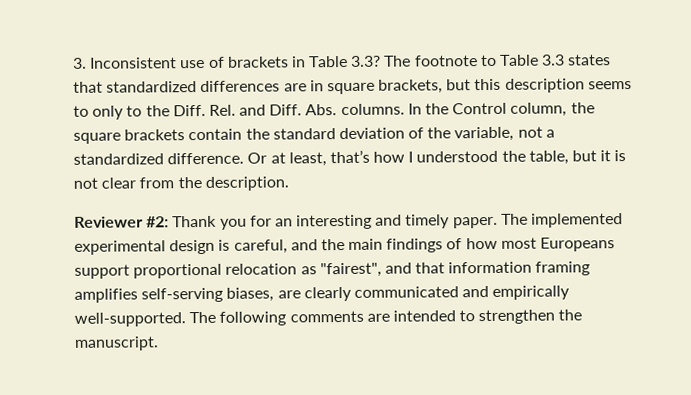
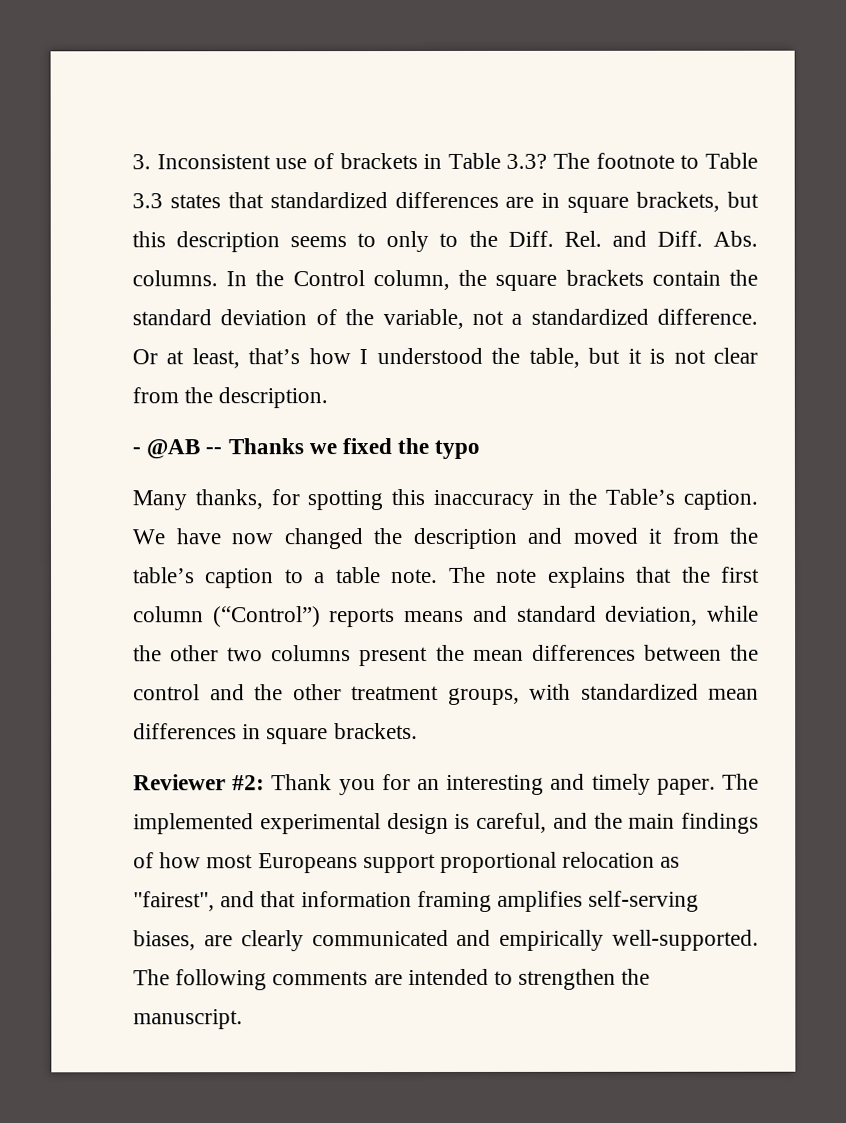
(289, 183) none -> [132,437,481,460] [132,488,758,511] [132,527,758,550] [133,566,760,589] [133,605,759,628] [133,644,759,667] [133,683,759,705] [133,723,418,745] // - @AB -- Thanks we fixed the typo // Many thanks, for spotting this inaccuracy in the Table’s caption. We have now changed the description and moved it from the table’s caption to a table note. The note explains that the first column (“Control”) reports means and standard deviation, while the other two columns present the mean differences between the control and the other treatment groups, with standardized mean differences in square brackets.

